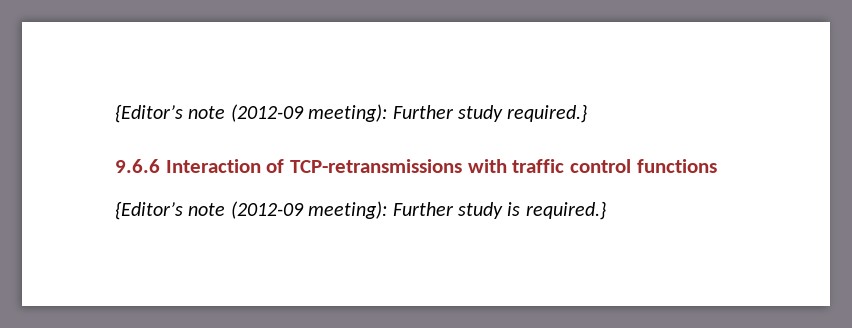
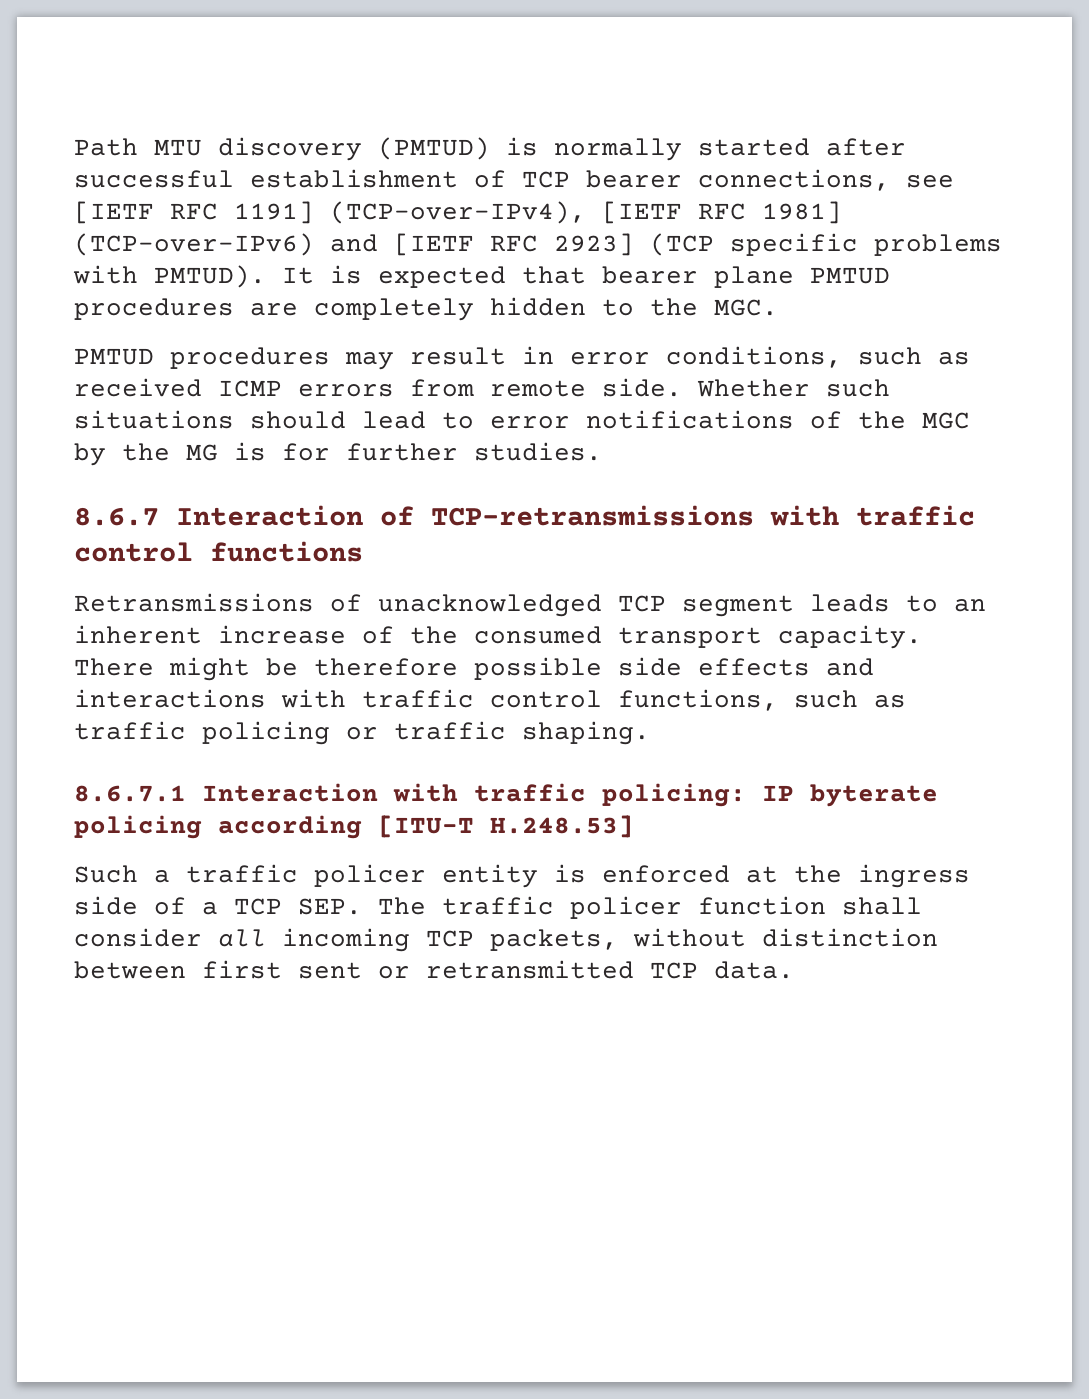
[115,104,588,123] [115,159,160,173] {Editor’s note (2012-09 meeting): Further study required.} // 9.6.6 -> [74,137,906,161] [74,169,954,191] [74,201,842,224] [74,233,1002,256] [73,265,890,288] [74,297,778,321] [74,346,970,370] [74,378,890,397] [74,410,970,429] [74,442,602,466] [74,507,159,526] Path MTU discovery (PMTUD) is normally started after successful establishment of TCP bearer connections, see [IETF RFC 1191] (TCP-over-IPv4), [IETF RFC 1981] (TCP-over-IPv6) and [IETF RFC 2923] (TCP specific problems with PMTUD). It is expected that bearer plane PMTUD procedures are completely hidden to the MGC. // PMTUD procedures may result in error conditions, such as received ICMP errors from remote side. Whether such situations should lead to error notifications of the MGC by the MG is for further studies. // 8.6.7
[115,201,606,220] {Editor’s note (2012-09 meeting): Further study is required.} -> [74,593,986,617] [74,625,922,649] [74,657,874,681] [74,689,906,711] [74,721,650,745] [74,783,938,807] [74,815,634,839] [74,864,970,888] [74,896,922,919] [74,928,938,952] [74,960,794,979] Retransmissions of unacknowledged TCP segment leads to an inherent increase of the consumed transport capacity. There might be therefore possible side effects and interactions with traffic control functions, such as traffic policing or traffic shaping. // 8.6.7.1 Interaction with traffic policing: IP byterate policing according [ITU-T H.248.53] // Such a traffic policer entity is enforced at the ingress side of a TCP SEP. The traffic policer function shall consider all incoming TCP packets, without distinction between first sent or retransmitted TCP data.

